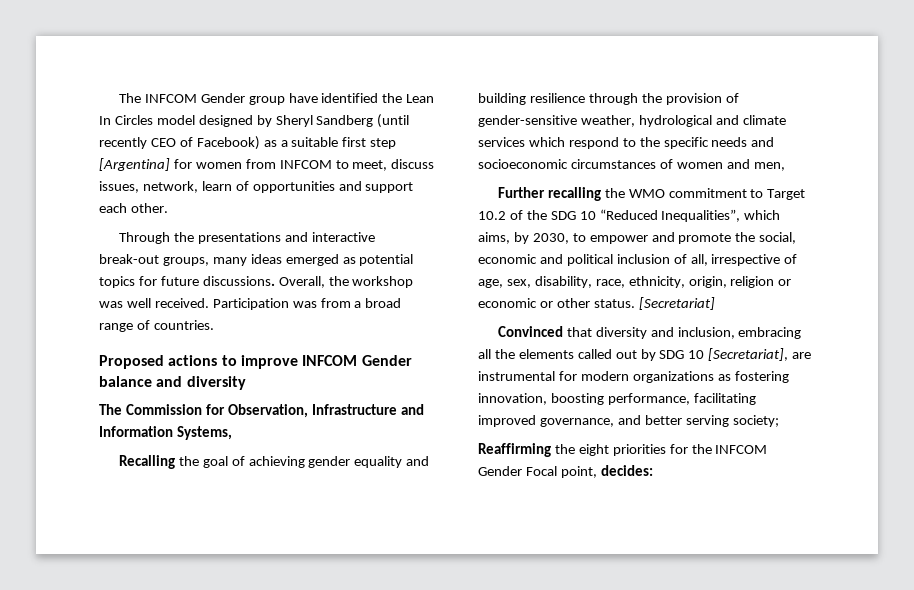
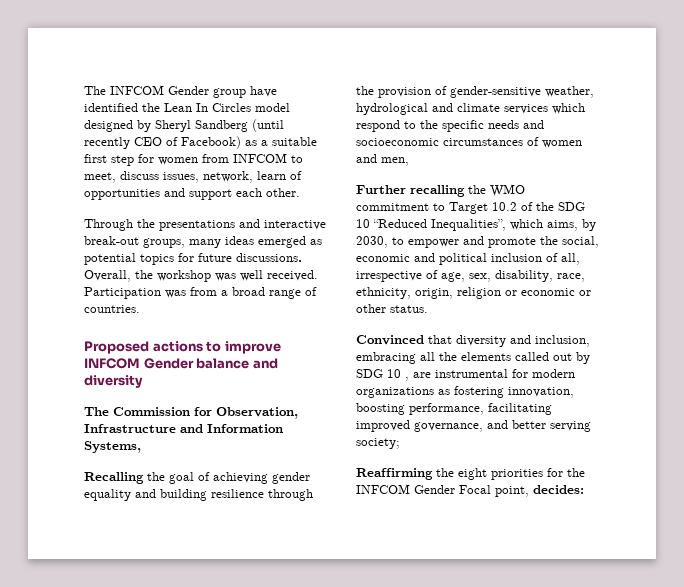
[99,158,170,171] [Argentina] -> (134, 160) none
[638,297,715,310] [Secretariat] -> (428, 309) none
[708,348,789,361] [Secretariat], -> [405,377,409,381] ,

